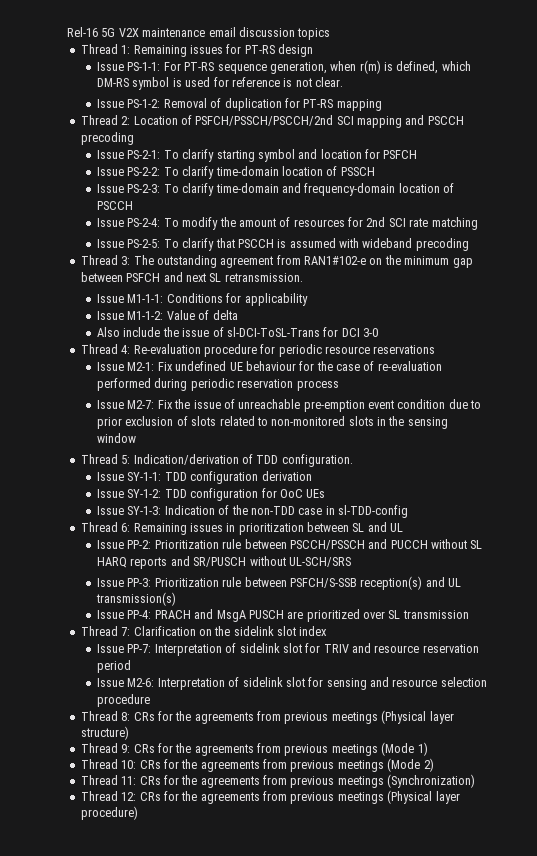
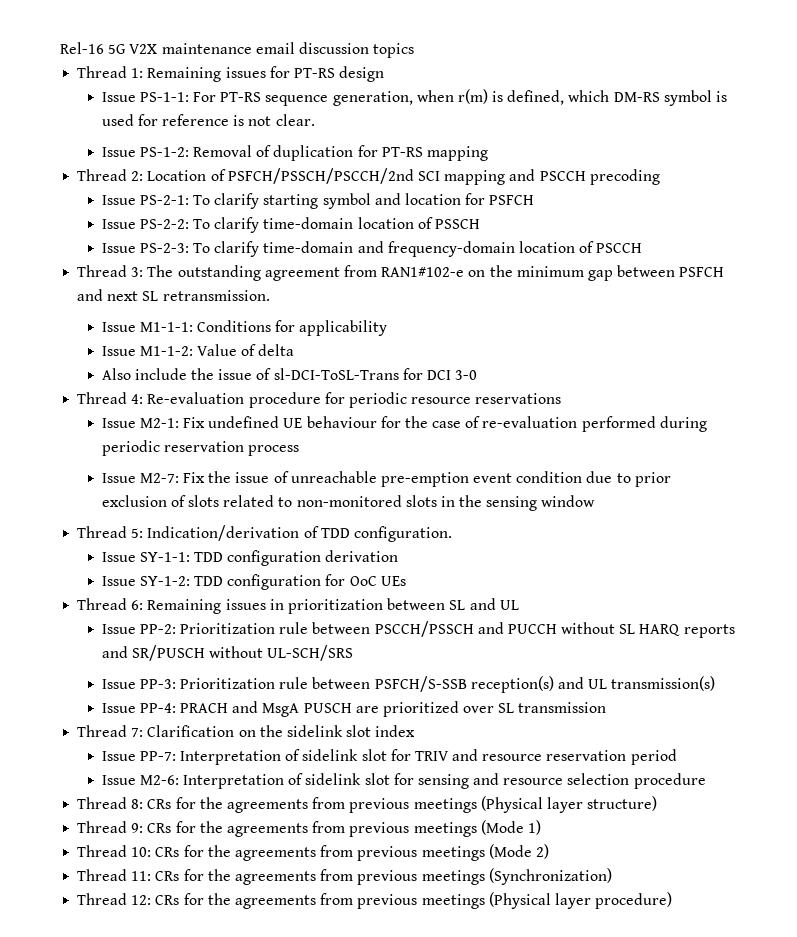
[97,217,478,230] [97,238,469,251] // Issue PS-2-4: To modify the amount of resources for 2nd SCI rate matching // Issue PS-2-5: To clarify that PSCCH is assumed with wideband precoding -> (643, 248) none
[97,505,409,518] // Issue SY-1-3: Indication of the non-TDD case in sl-TDD-config -> (406, 581) none

